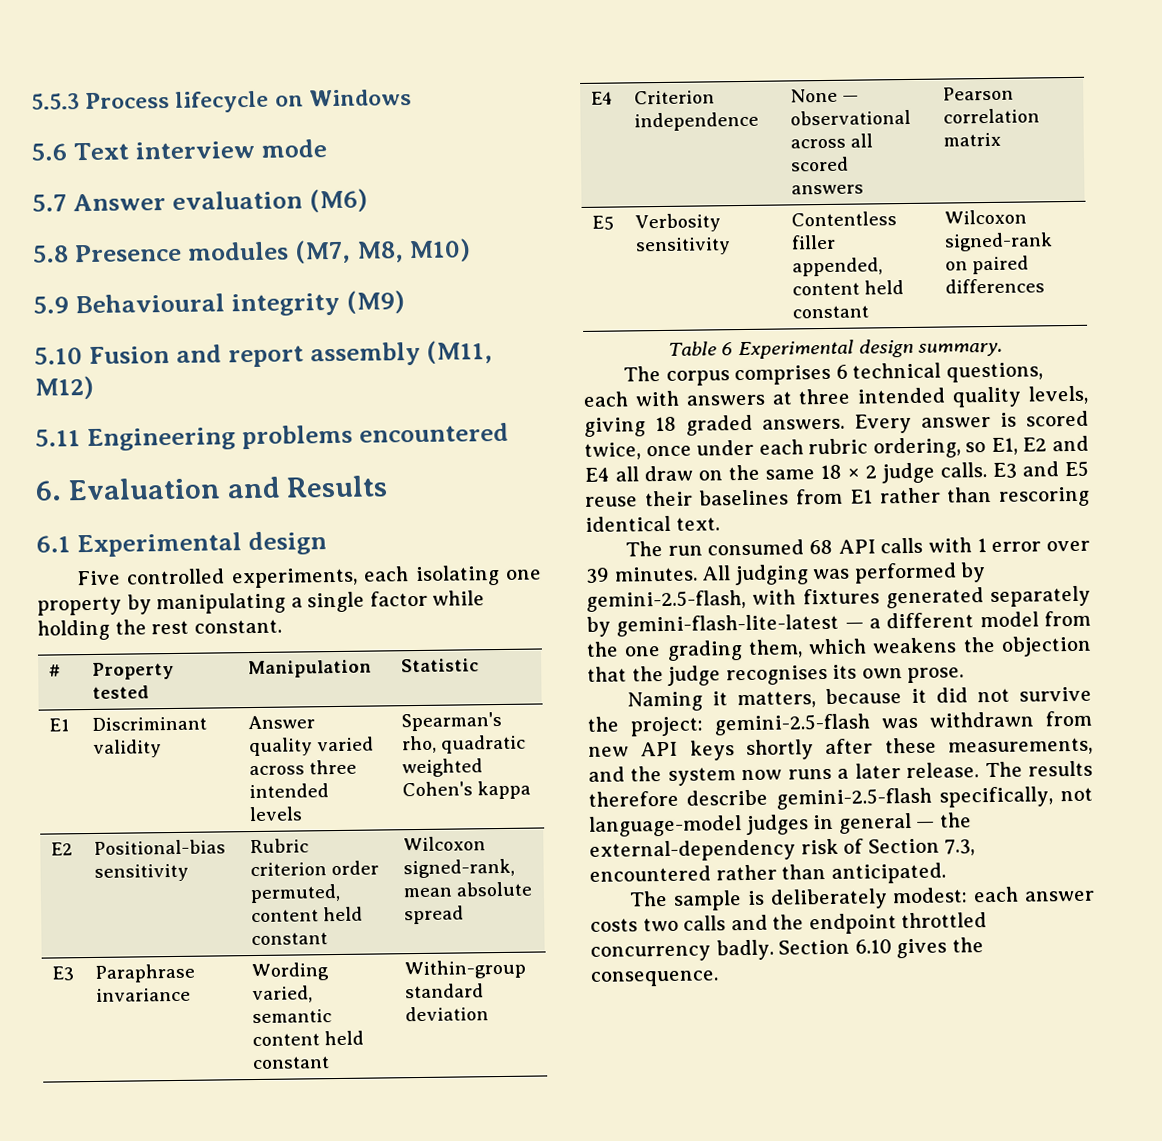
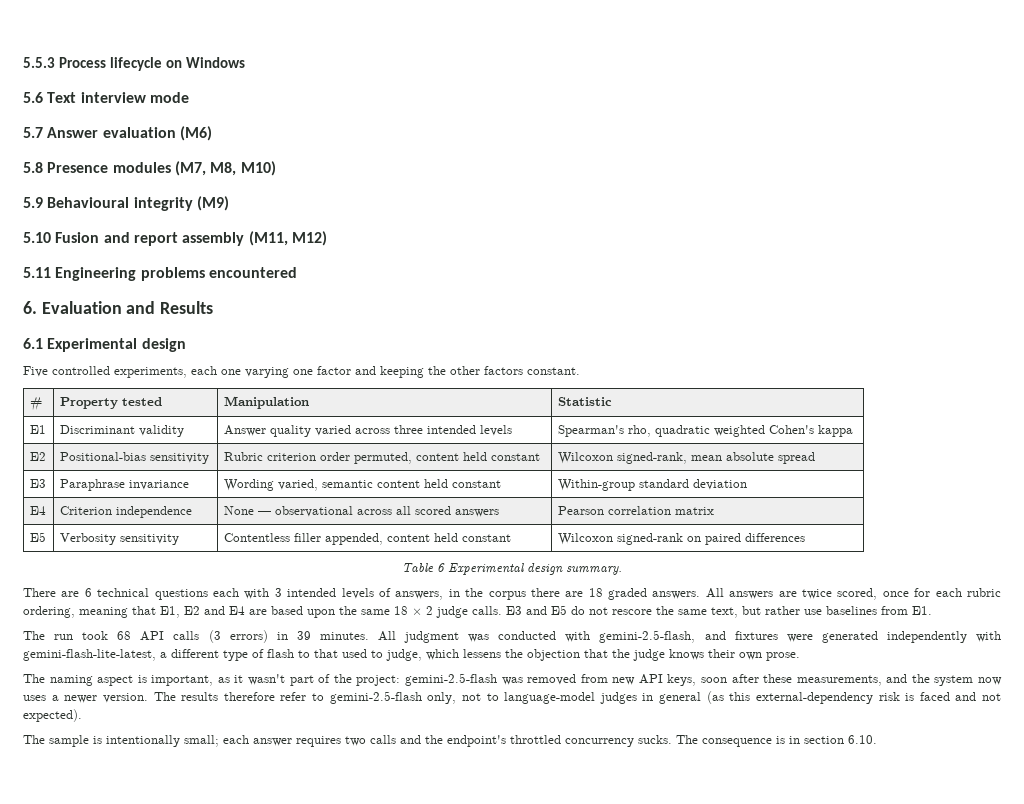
[414,565,542,587] [37,590,486,616] [37,619,190,641] isolating one property by manipulating a single factor while holding the rest -> [221,366,523,378] one varying one factor and keeping the other factors
[623,364,832,386] The corpus comprises -> [23,588,80,597] There are
[945,362,1043,383] questions, -> [154,589,208,600] questions
[685,385,1089,408] [584,410,1089,437] [584,439,755,460] answers at three intended quality levels, giving 18 graded answers. Every answer is scored twice, once under -> [274,588,931,600] 3 intended levels of answers, in the corpus there are 18 graded answers. All answers are twice scored, once for
[965,442,987,453] so -> [79,606,156,618] meaning that
[615,465,723,482] all draw on -> [249,606,335,618] are based upon
[585,486,1090,507] [585,515,720,532] reuse their baselines from E1 rather than rescoring identical text. -> [571,606,932,618] do not rescore the same text, but rather use baselines from E1.
[707,539,805,556] consumed -> [82,631,109,640] took
[928,537,1090,553] [585,562,987,586] [586,585,1091,612] [586,610,1091,637] [586,637,958,661] with 1 error over 39 minutes. All judging was performed by gemini-2.5-flash, with fixtures generated separately by gemini-flash-lite-latest — a different model from the one grading them, which weakens -> [208,630,1002,643] [23,649,501,661] (3 errors) in 39 minutes. All judgment was conducted with gemini-2.5-flash, and fixtures were generated independently with gemini-flash-lite-latest, a different type of flash to that used to judge, which lessens
[725,664,858,686] recognises its -> [669,649,735,660] knows their
[627,686,1092,712] Naming it matters, because it did not survive -> [23,674,331,686] The naming aspect is important, as it wasn't part of
[929,711,1034,728] withdrawn -> [527,674,577,685] removed
[689,739,814,761] keys shortly -> [667,674,727,686] keys, soon
[787,760,1093,780] [588,786,1093,810] [589,812,972,837] [589,838,976,862] [589,862,946,884] runs a later release. The results therefore describe gemini-2.5-flash specifically, not language-model judges in general — the external-dependency risk of Section 7.3, encountered rather than anticipated. -> [23,691,1001,704] [23,709,82,722] uses a newer version. The results therefore refer to gemini-2.5-flash only, not to language-model judges in general (as this external-dependency risk is faced and not expected).
[769,887,969,910] deliberately modest: -> [106,735,219,747] intentionally small;
[590,918,638,932] costs -> [296,736,341,747] requires
[808,913,897,935] endpoint -> [447,735,506,747] endpoint's
[715,937,984,961] [590,970,719,987] badly. Section 6.10 gives the consequence. -> [638,735,877,747] sucks. The consequence is in section 6.10.

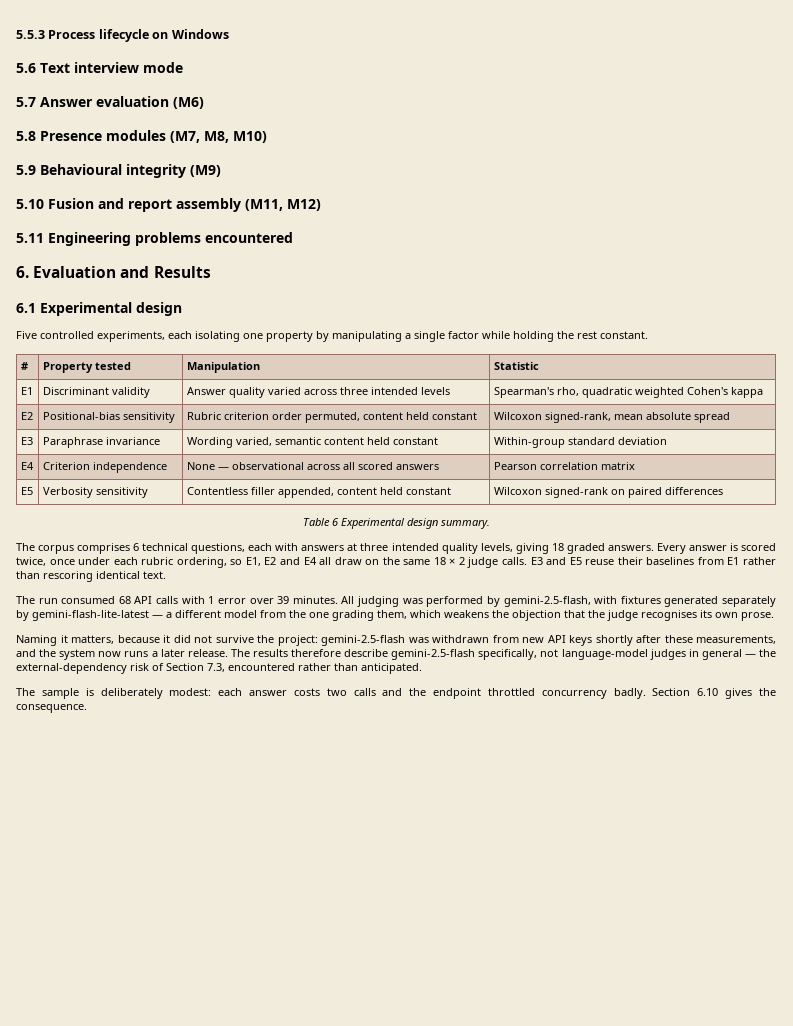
[221,366,523,378] one varying one factor and keeping the other factors -> [195,331,597,342] isolating one property by manipulating a single factor while holding the rest
[23,588,80,597] There are -> [16,543,131,554] The corpus comprises
[154,589,208,600] questions -> [191,543,246,554] questions,
[274,588,931,600] 3 intended levels of answers, in the corpus there are 18 graded answers. All answers are twice scored, once for -> [301,543,776,554] [16,557,111,566] answers at three intended quality levels, giving 18 graded answers. Every answer is scored twice, once under
[79,606,156,618] meaning that -> [230,559,243,565] so
[249,606,335,618] are based upon -> [319,557,380,565] all draw on
[571,606,932,618] do not rescore the same text, but rather use baselines from E1. -> [585,557,777,565] [16,571,166,582] reuse their baselines from E1 rather than rescoring identical text.
[82,631,109,640] took -> [61,596,116,604] consumed
[208,630,1002,643] [23,649,501,661] (3 errors) in 39 minutes. All judgment was conducted with gemini-2.5-flash, and fixtures were generated independently with gemini-flash-lite-latest, a different type of flash to that used to judge, which lessens -> [181,596,776,607] [16,610,489,621] with 1 error over 39 minutes. All judging was performed by gemini-2.5-flash, with fixtures generated separately by gemini-flash-lite-latest — a different model from the one grading them, which weakens
[669,649,735,660] knows their -> [641,610,712,621] recognises its
[23,674,331,686] The naming aspect is important, as it wasn't part of -> [16,635,254,646] Naming it matters, because it did not survive
[527,674,577,685] removed -> [432,635,489,643] withdrawn
[667,674,727,686] keys, soon -> [569,635,633,646] keys shortly
[23,691,1001,704] [23,709,82,722] uses a newer version. The results therefore refer to gemini-2.5-flash only, not to language-model judges in general (as this external-dependency risk is faced and not expected). -> [124,649,777,660] [16,663,422,674] runs a later release. The results therefore describe gemini-2.5-flash specifically, not language-model judges in general — the external-dependency risk of Section 7.3, encountered rather than anticipated.
[106,735,219,747] intentionally small; -> [100,688,212,699] deliberately modest:
[296,736,341,747] requires -> [293,688,320,696] costs
[447,735,506,747] endpoint's -> [433,688,482,699] endpoint
[638,735,877,747] sucks. The consequence is in section 6.10. -> [613,688,777,699] [16,704,87,713] badly. Section 6.10 gives the consequence.

